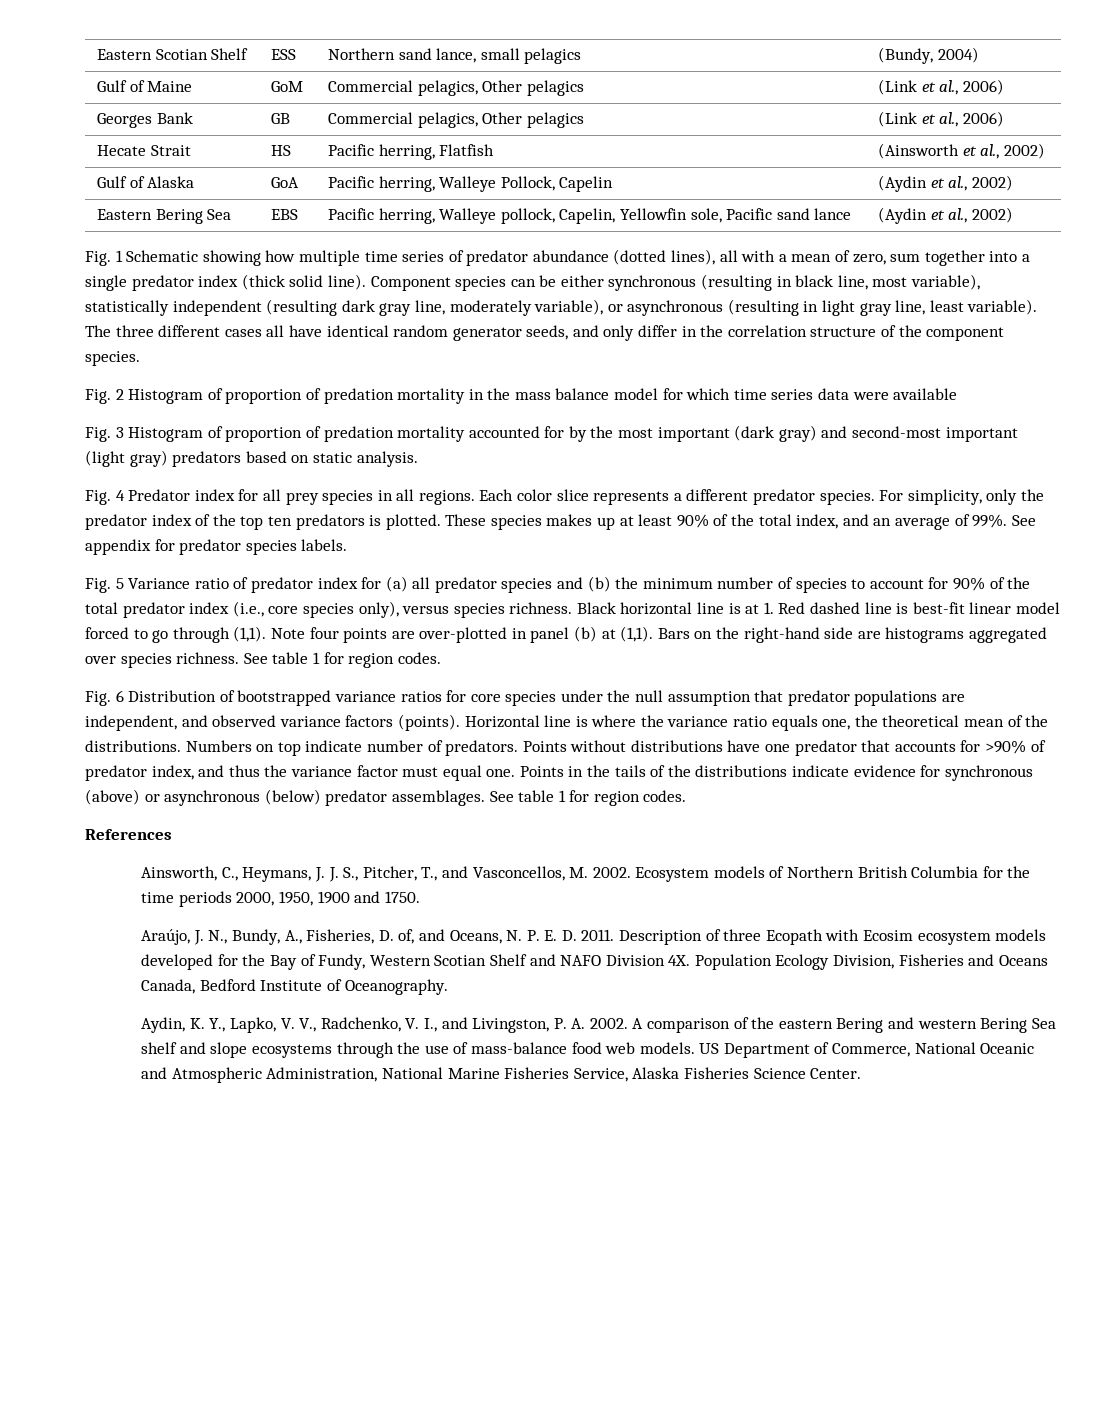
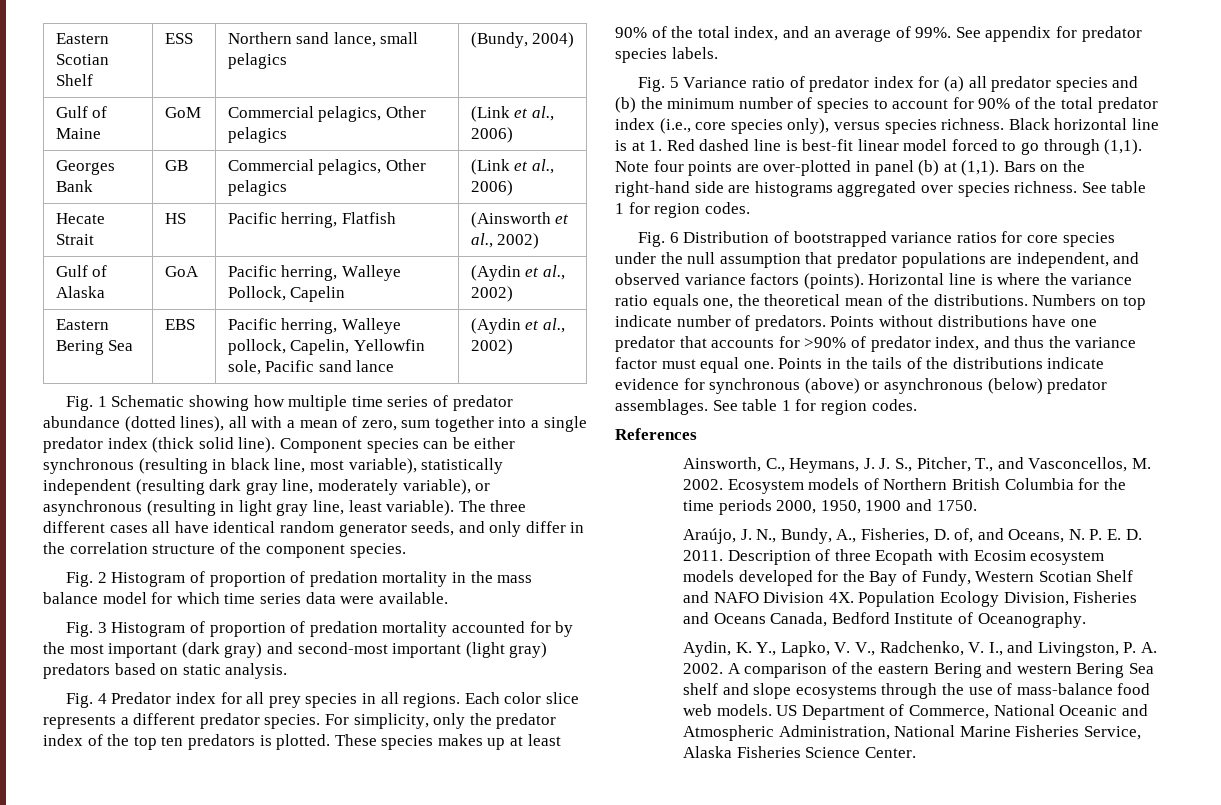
[893,388,958,400] available -> [378,592,448,604] available.

